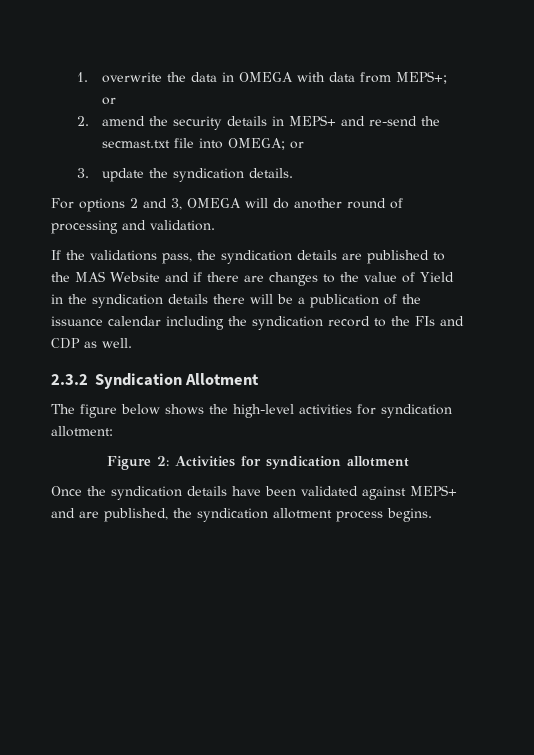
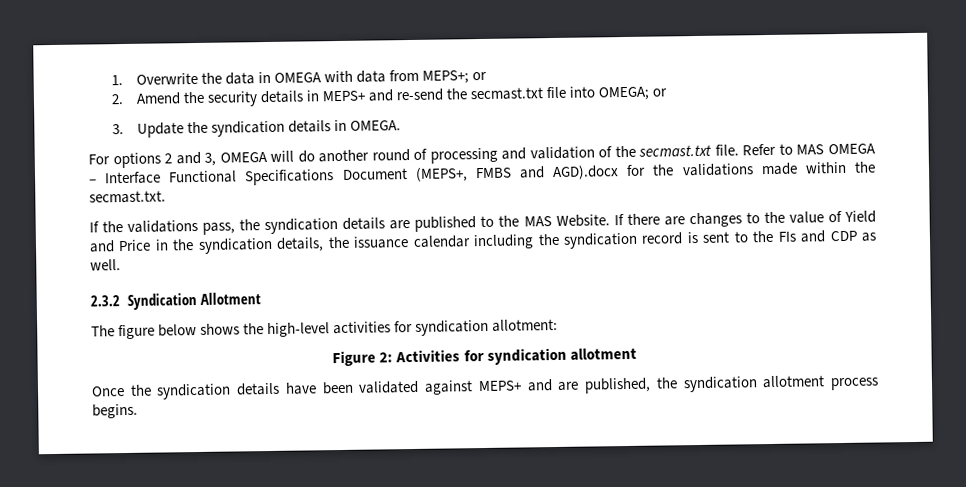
[102,72,163,83] overwrite -> [135,72,198,85] Overwrite
[102,116,146,126] amend -> [135,92,181,105] Amend
[102,168,294,182] update the syndication details. -> [136,119,401,138] Update the syndication details in OMEGA.
[150,220,215,231] validation. -> [529,143,876,160] [89,161,876,186] [89,190,166,204] validation of the secmast.txt file. Refer to MAS OMEGA – Interface Functional Specifications Document (MEPS+, FMBS and AGD).docx for the validations made within the secmast.txt.
[110,272,202,282] Website and if -> [555,214,624,227] Website. If
(454, 277) none -> [89,239,152,253] and Price
[168,294,397,308] details there will be a publication of -> [276,237,325,252] details,
(370, 321) none -> [686,231,731,244] is sent

